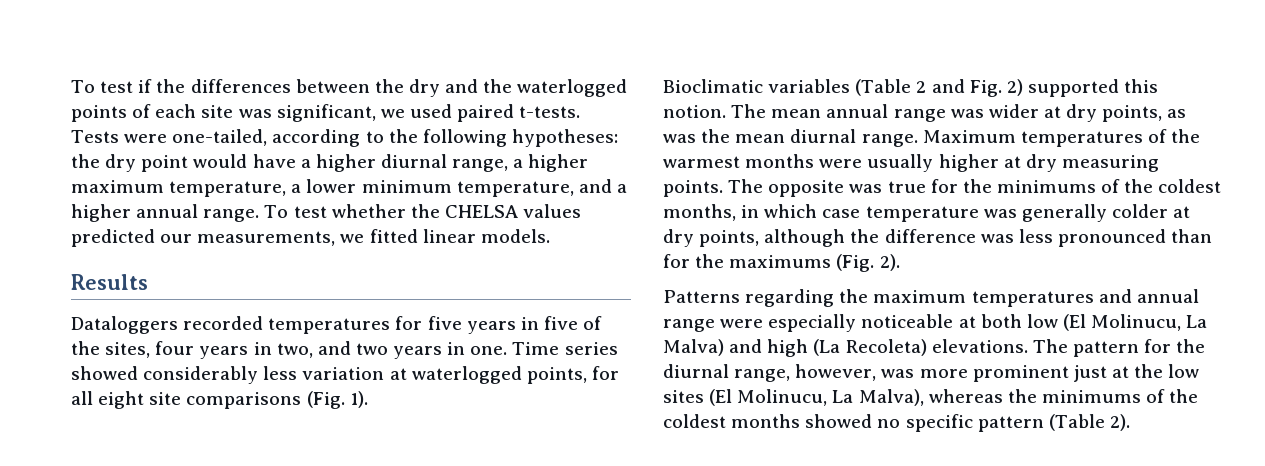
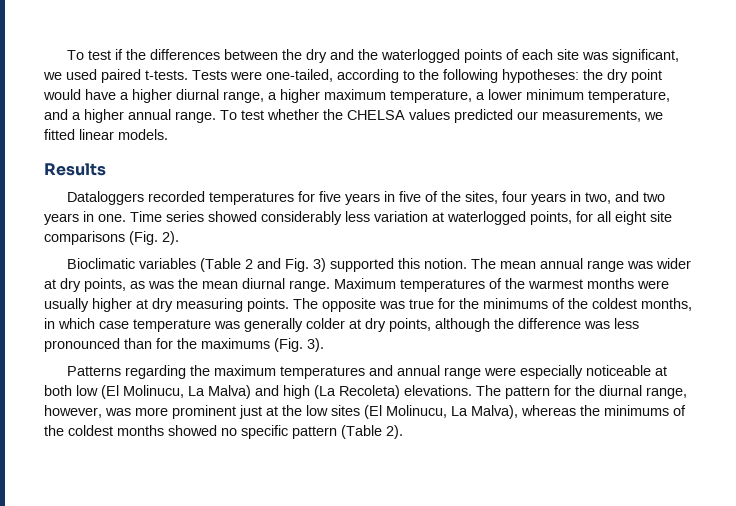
[349,391,368,408] 1). -> [162,231,179,245] 2).
[1006,79,1023,96] 2) -> [313,258,327,272] 3)
[879,254,900,271] 2). -> [307,338,324,352] 3).

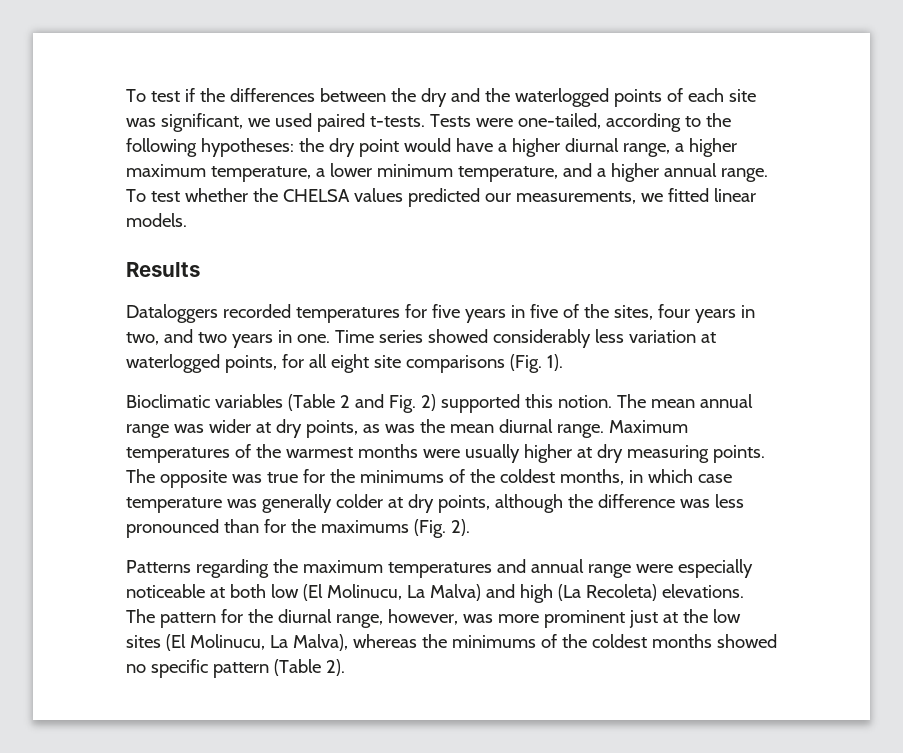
[162,231,179,245] 2). -> [546,354,563,371] 1).
[313,258,327,272] 3) -> [420,394,436,411] 2)
[307,338,324,352] 3). -> [450,519,470,536] 2).

